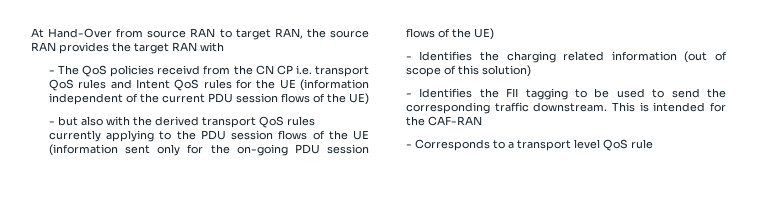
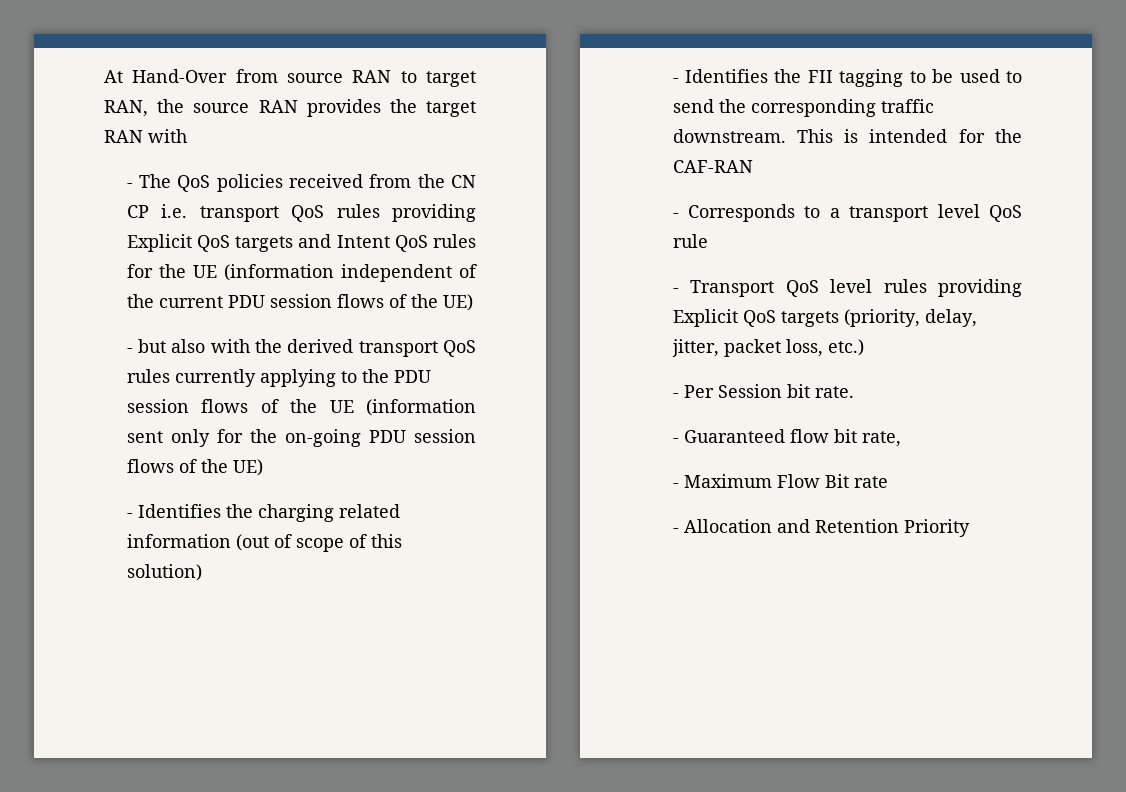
[157,65,201,75] receivd -> [288,174,363,188] received
(107, 84) none -> [391,204,476,222] [126,234,294,252] providing Explicit QoS targets
(653, 144) none -> [672,279,1022,297] [672,309,977,327] [671,339,864,357] [672,384,854,398] [672,429,901,447] [672,474,888,488] [672,519,970,537] // - Transport QoS level rules providing Explicit QoS targets (priority, delay, jitter, packet loss, etc.) // - Per Session bit rate. // - Guaranteed flow bit rate, // - Maximum Flow Bit rate // - Allocation and Retention Priority

